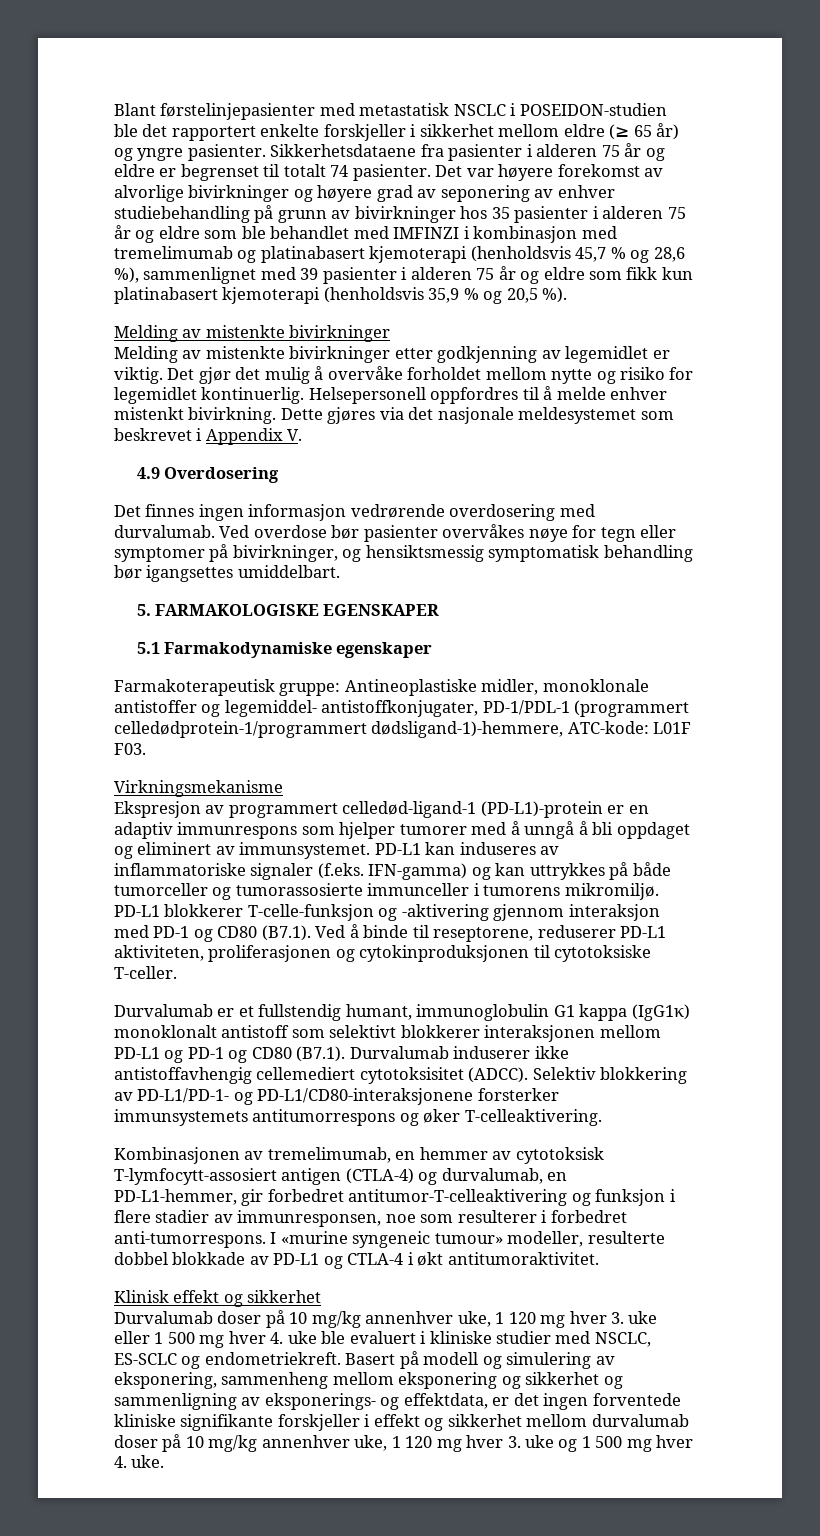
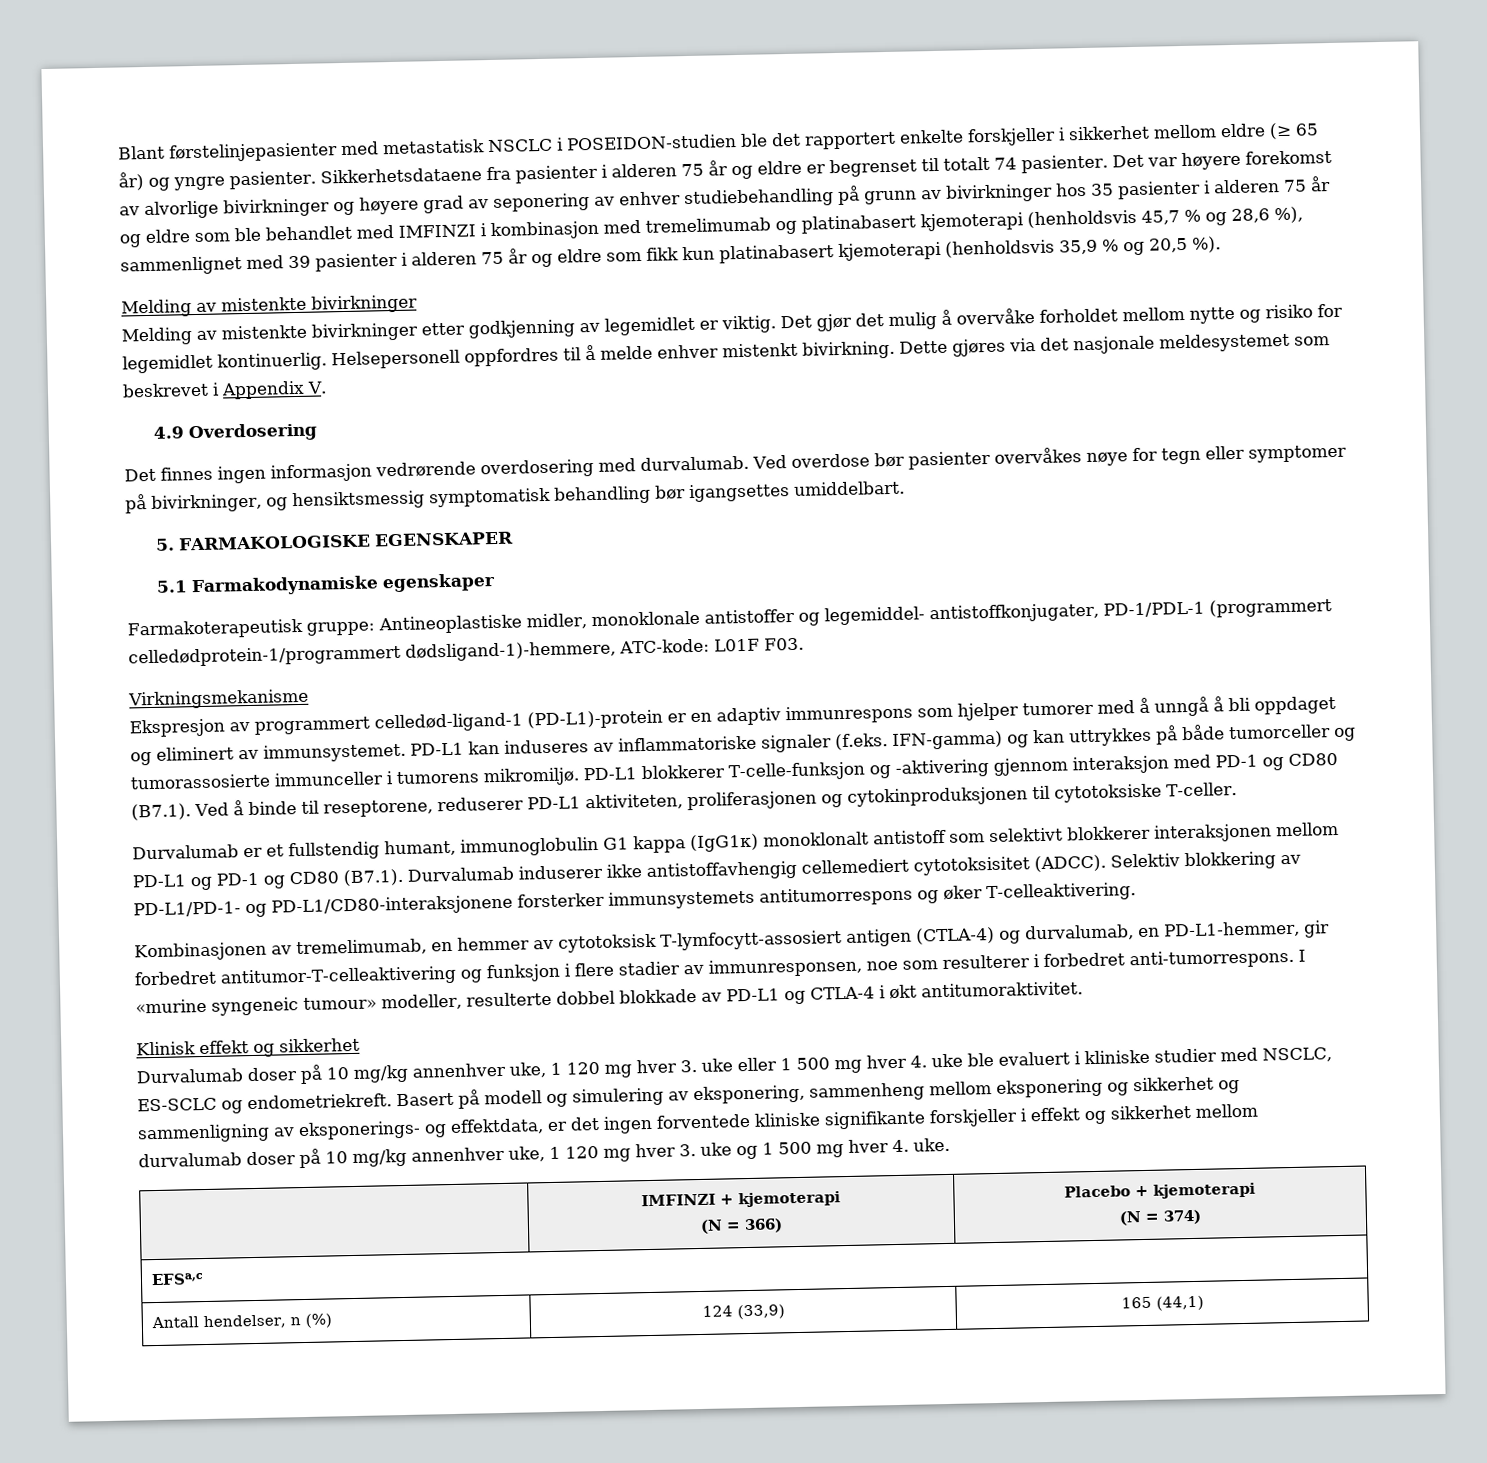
(165, 1461) none -> [641,1191,841,1208] [700,1218,783,1234] [1064,1182,1256,1199] [1119,1209,1202,1226] [151,1273,205,1286] [151,1313,333,1330] [701,1304,785,1320] [1120,1295,1204,1311] // | IMFINZI + kjemoterapi // (N = 366) | Placebo + kjemoterapi // (N = 374) // EFSa,c // Antall hendelser, n (%) | 124 (33,9) | 165 (44,1)

